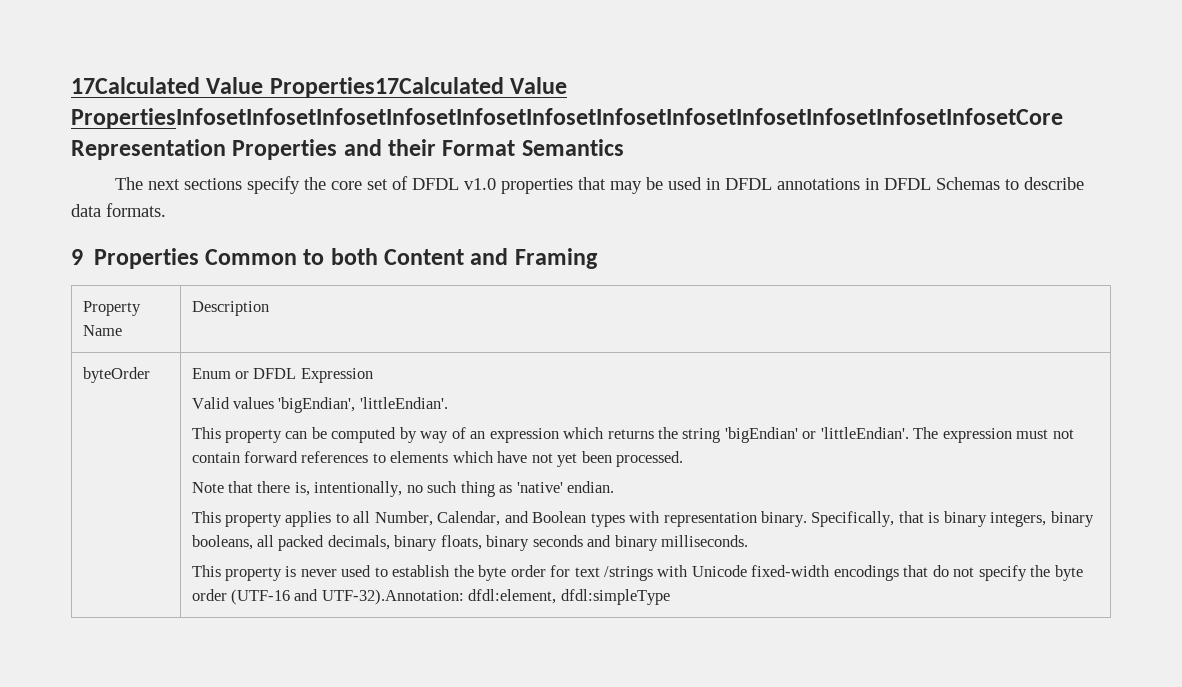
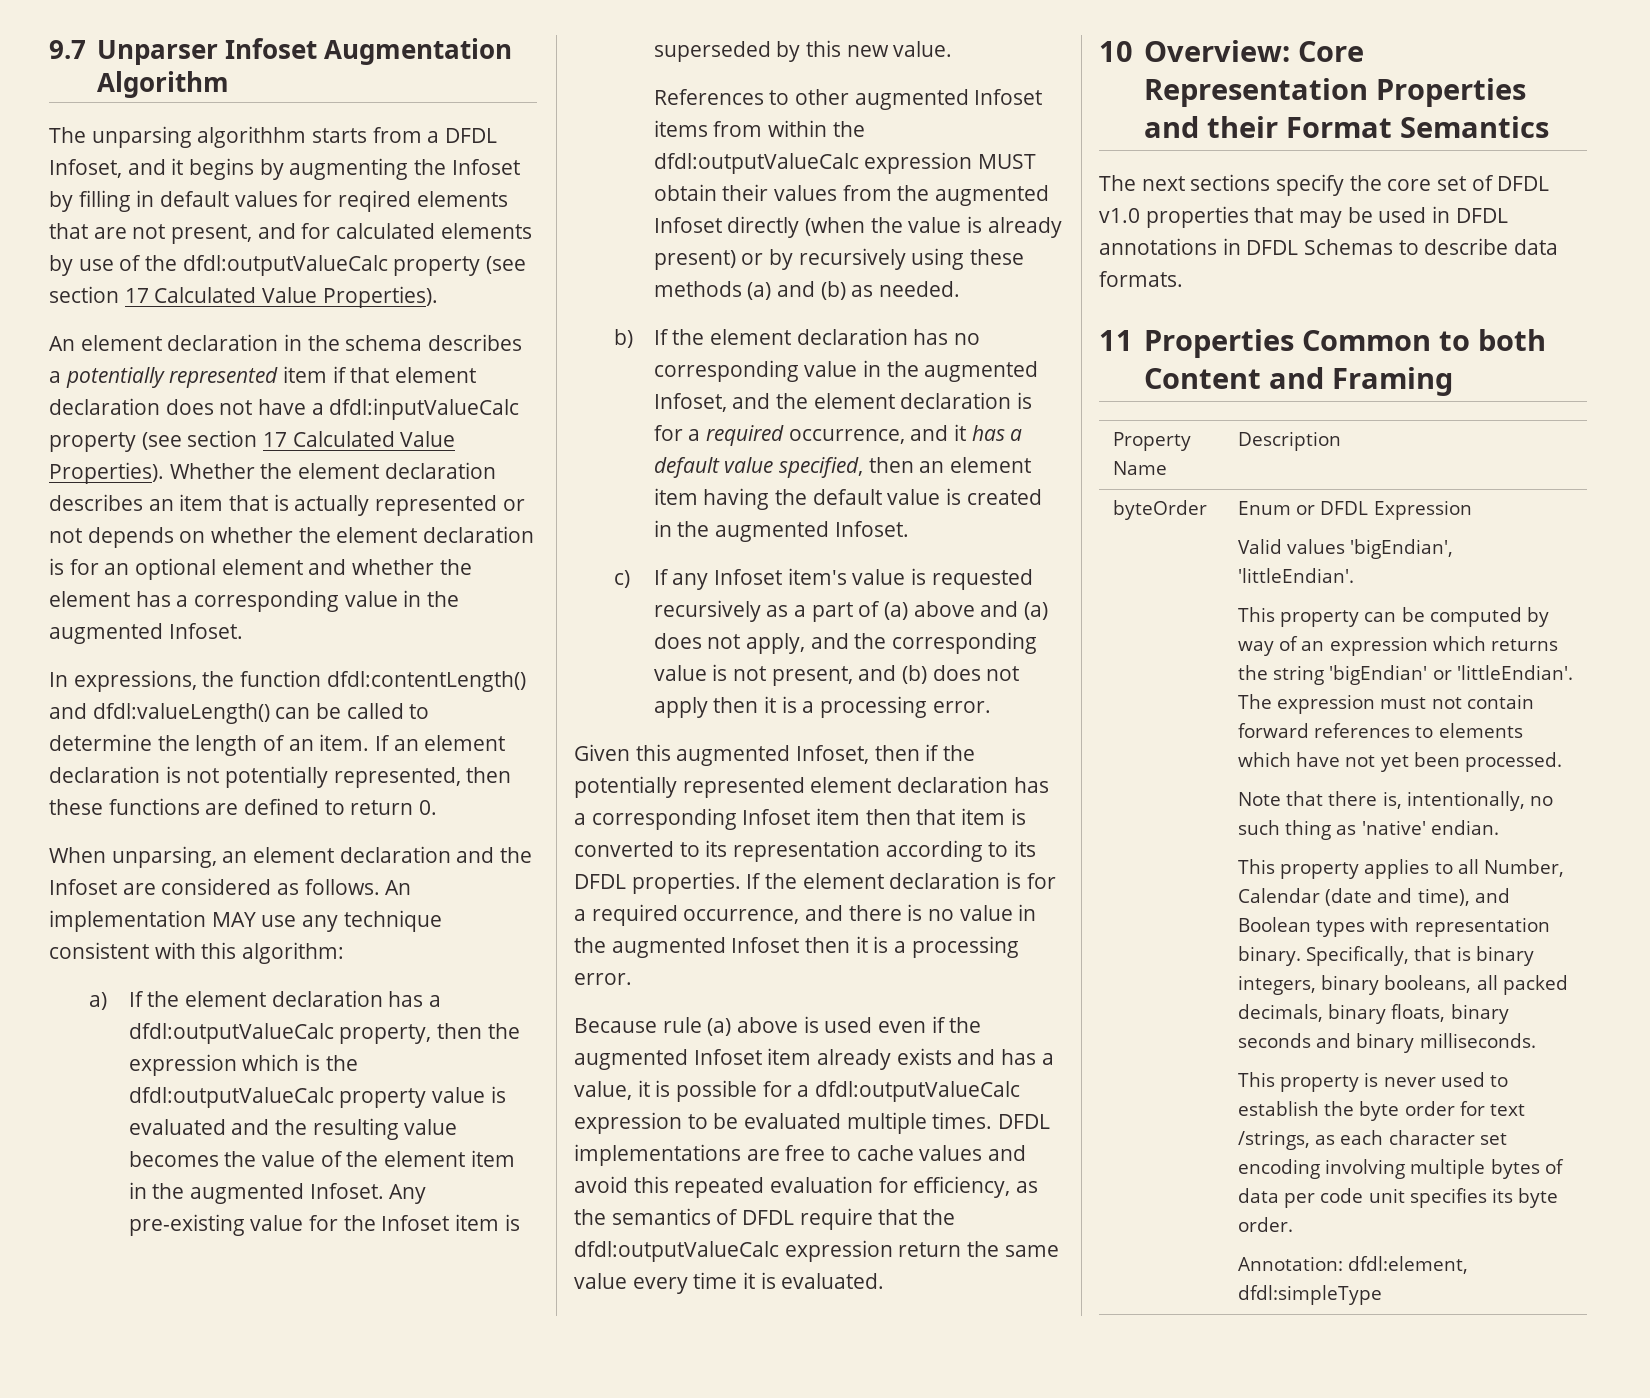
[71,77,568,98] [71,108,1063,129] 17Calculated Value Properties17Calculated Value PropertiesInfosetInfosetInfosetInfosetInfosetInfosetInfosetInfosetInfosetInfosetInfosetInfosetCore -> [49,38,512,65] [96,71,229,98] [49,126,498,148] [49,158,520,180] [49,190,508,212] [49,223,532,244] [49,255,527,276] [49,286,438,308] [49,334,523,351] [49,366,477,388] [49,398,520,420] [49,430,456,452] [49,462,496,484] [49,494,525,516] [49,526,535,548] [49,558,472,580] [49,590,460,612] [49,623,243,644] [49,670,526,692] [49,703,430,724] [49,734,506,756] [49,766,512,788] [49,798,438,815] [49,846,533,868] [49,878,412,895] [49,910,442,932] [49,942,345,964] [88,990,442,1010] [128,1023,520,1044] [128,1054,358,1076] [128,1086,506,1108] [128,1118,458,1140] [128,1150,515,1167] [128,1182,427,1204] [128,1214,520,1236] [653,40,953,62] [653,89,1043,110] [653,120,865,137] [653,152,1037,174] [653,184,1050,206] [653,216,1062,238] [653,248,1025,270] [653,281,961,300] [613,328,981,348] [653,360,1039,382] [653,392,1033,412] [653,424,1023,446] [653,457,1032,478] [653,488,1042,510] [653,520,909,542] [613,568,1033,590] [653,600,1049,622] [653,632,1038,654] [653,664,1020,686] [653,696,991,718] [574,744,976,766] [574,776,1049,798] [574,808,1026,830] [574,840,1037,862] [574,872,1056,894] [574,904,1037,926] [574,936,1019,958] [574,973,632,985] [574,1016,982,1036] [574,1048,1054,1070] [574,1080,1021,1102] [574,1112,1051,1134] [574,1144,1027,1166] [574,1176,1039,1198] [574,1208,956,1230] [574,1240,1059,1262] [574,1272,885,1294] [1099,40,1364,62] 9.7 Unparser Infoset Augmentation Algorithm // The unparsing algorithhm starts from a DFDL Infoset, and it begins by augmenting the Infoset by filling in default values for reqired elements that are not present, and for calculated elements by use of the dfdl:outputValueCalc property (see section 17 Calculated Value Properties). // An element declaration in the schema describes a potentially represented item if that element declaration does not have a dfdl:inputValueCalc property (see section 17 Calculated Value Properties). Whether the element declaration describes an item that is actually represented or not depends on whether the element declaration is for an optional element and whether the element has a corresponding value in the augmented Infoset. // In expressions, the function dfdl:contentLength() and dfdl:valueLength() can be called to determine the length of an item. If an element declaration is not potentially represented, then these functions are defined to return 0. // When unparsing, an element declaration and the Infoset are considered as follows. An implementation MAY use any technique consistent with this algorithm: // a) If the element declaration has a dfdl:outputValueCalc property, then the expression which is the dfdl:outputValueCalc property value is evaluated and the resulting value becomes the value of the element item in the augmented Infoset. Any pre-existing value for the Infoset item is superseded by this new value. // References to other augmented Infoset items from within the dfdl:outputValueCalc expression MUST obtain their values from the augmented Infoset directly (when the value is already present) or by recursively using these methods (a) and (b) as needed. // b) If the element declaration has no corresponding value in the augmented Infoset, and the element declaration is for a required occurrence, and it has a default value specified, then an element item having the default value is created in the augmented Infoset. // c) If any Infoset item's value is requested recursively as a part of (a) above and (a) does not apply, and the corresponding value is not present, and (b) does not apply then it is a processing error. // Given this augmented Infoset, then if the potentially represented element declaration has a corresponding Infoset item then that item is converted to its representation according to its DFDL properties. If the element declaration is for a required occurrence, and there is no value in the augmented Infoset then it is a processing error. // Because rule (a) above is used even if the augmented Infoset item already exists and has a value, it is possible for a dfdl:outputValueCalc expression to be evaluated multiple times. DFDL implementations are free to cache values and avoid this repeated evaluation for efficiency, as the semantics of DFDL require that the dfdl:outputValueCalc expression return the same value every time it is evaluated. // 10 Overview: Core
[71,249,83,265] 9 -> [1099,330,1133,351] 11
[437,511,501,526] Calendar, -> [1238,888,1470,906] Calendar (date and time),
[603,565,1083,581] [191,589,464,605] /strings with Unicode fixed-width encodings that do not specify the byte order (UTF-16 and UTF-32).Annotation: -> [1238,1130,1507,1150] [1238,1159,1564,1179] [1238,1188,1558,1208] [1238,1217,1294,1232] [1238,1256,1344,1271] /strings, as each character set encoding involving multiple bytes of data per code unit specifies its byte order. // Annotation:

